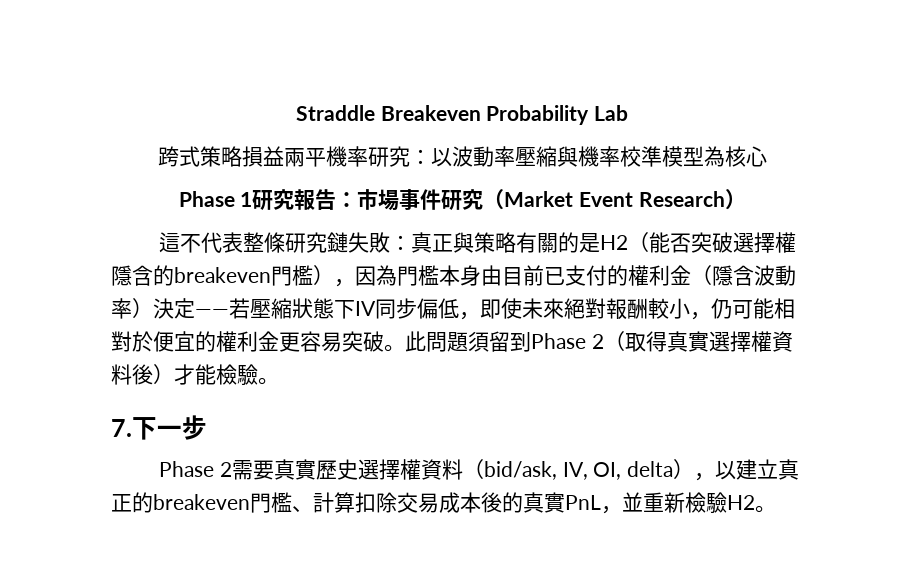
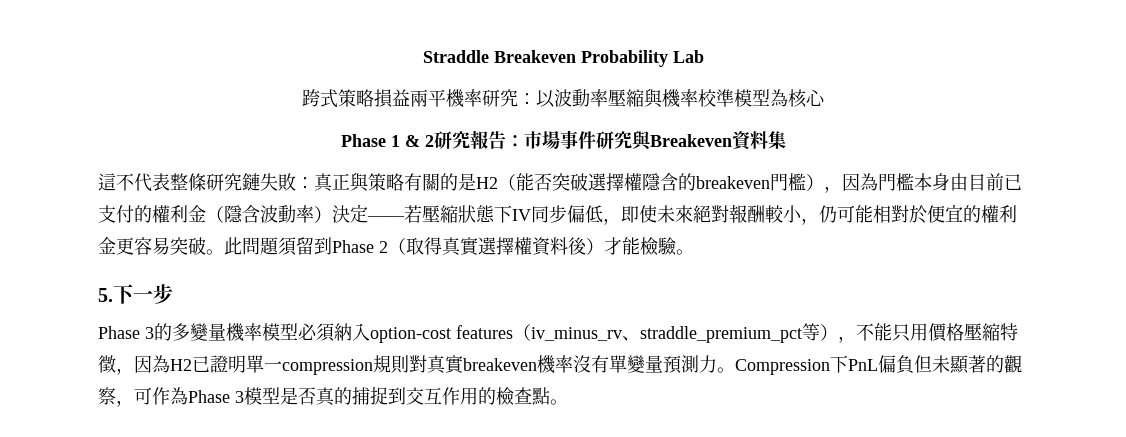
(253, 199) none -> [404,135,434,147] & 2
[483,189,746,210] （Market Event Research） -> [631,131,786,151] 與Breakeven資料集
[111,419,132,437] 7. -> [98,288,113,302] 5.
[219,459,799,481] [111,492,755,514] 2需要真實歷史選擇權資料（bid/ask, IV, OI, delta），以建立真正的breakeven門檻、計算扣除交易成本後的真實PnL，並重新檢驗H2 -> [145,323,1018,343] [98,355,1022,375] [98,386,550,407] 3的多變量機率模型必須納入option-cost features（iv_minus_rv、straddle_premium_pct等），不能只用價格壓縮特徵，因為H2已證明單一compression規則對真實breakeven機率沒有單變量預測力。Compression下PnL偏負但未顯著的觀察，可作為Phase 3模型是否真的捕捉到交互作用的檢查點

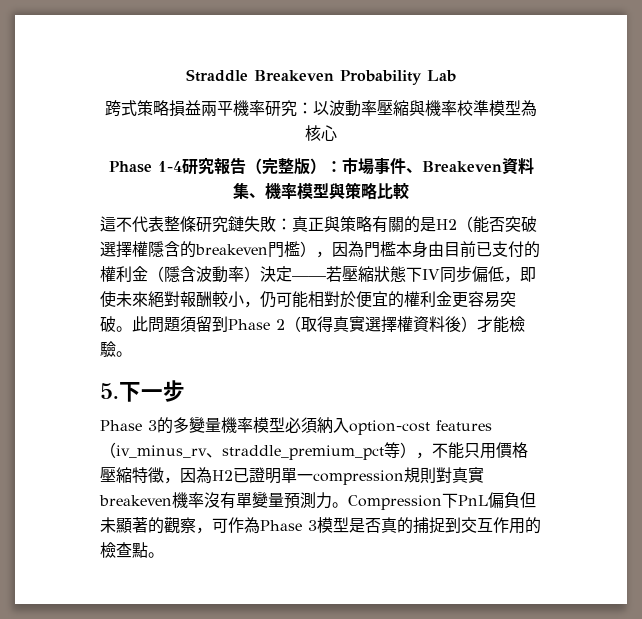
[390,130,506,149] 1 & 2研究報告 -> [157,157,326,175] 1-4研究報告（完整版）
[595,131,652,151] 研究與 -> [405,168,422,173] 、
(786, 140) none -> [249,182,409,200] 、機率模型與策略比較

